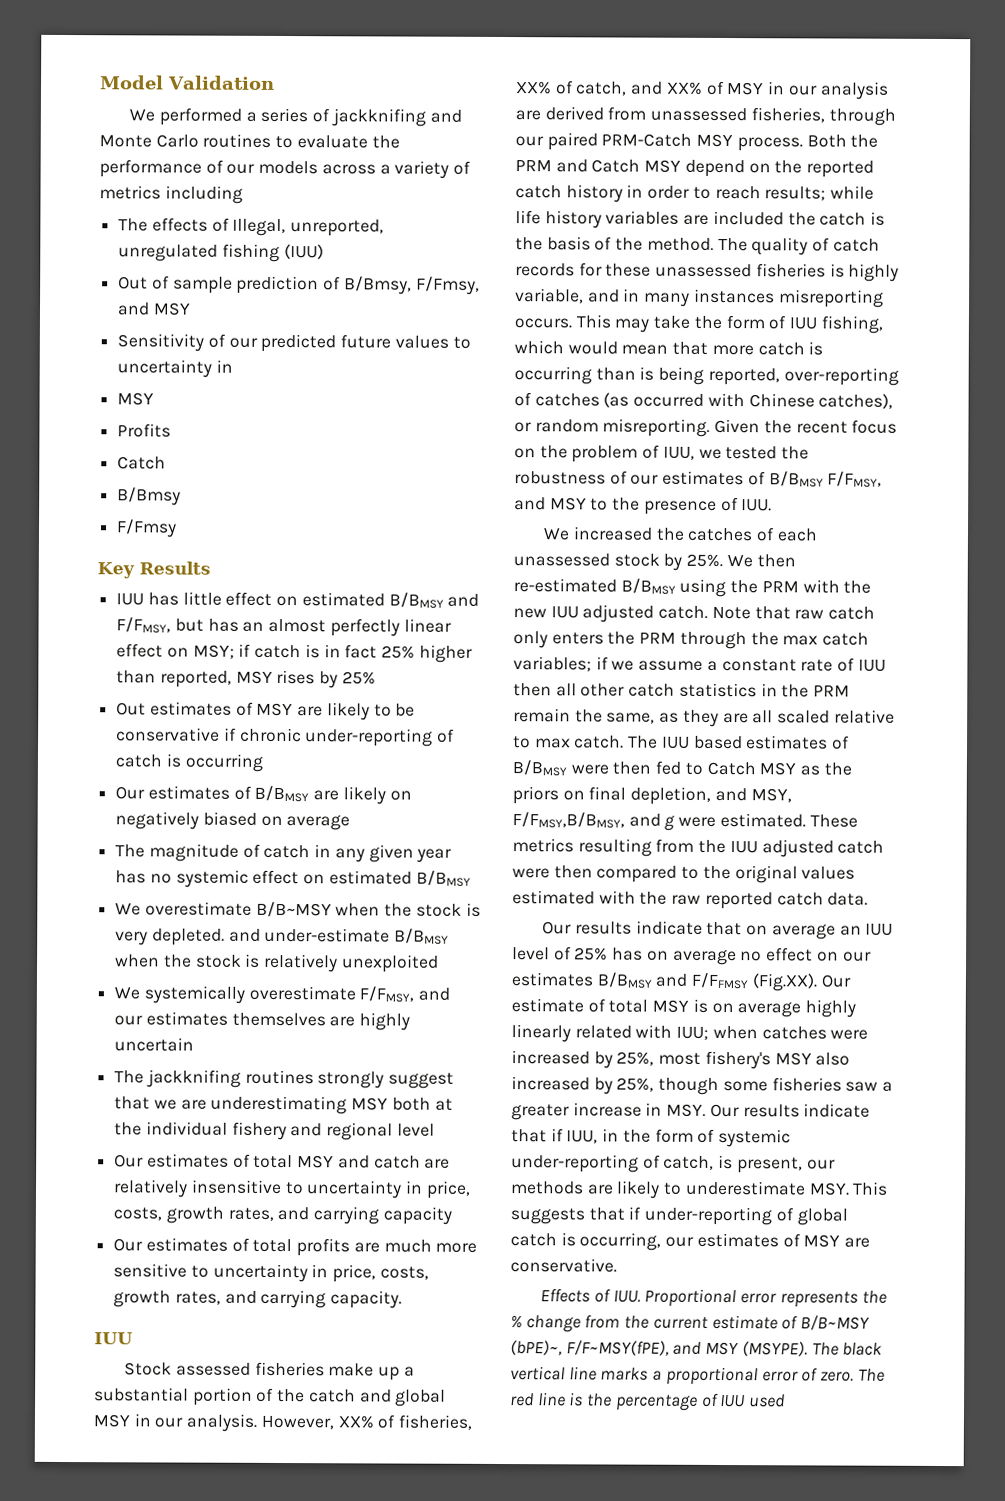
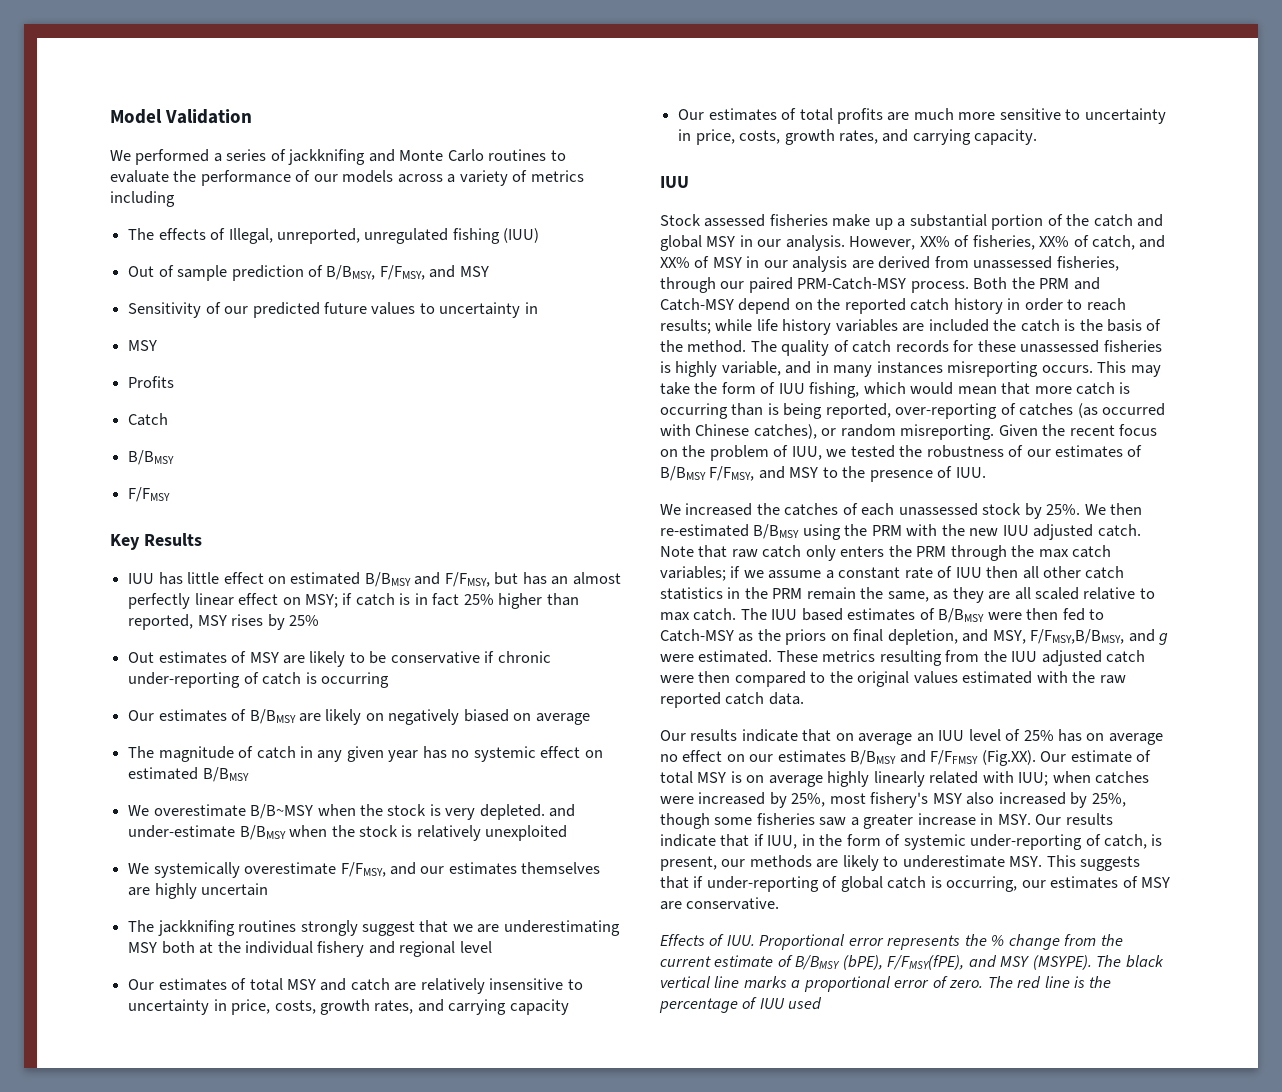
[343,276,480,295] B/Bmsy, F/Fmsy, -> [326,265,425,280] B/BMSY, F/FMSY,
[117,487,182,506] [116,519,178,538] B/Bmsy // F/Fmsy -> [128,450,175,465] [128,487,171,502] B/BMSY // F/FMSY
[601,133,734,148] PRM-Catch MSY -> [797,277,907,290] PRM-Catch-MSY
[591,159,682,173] Catch MSY -> [660,298,734,311] Catch-MSY
[706,761,797,776] Catch MSY -> [660,629,734,642] Catch-MSY
[800,1315,871,1331] [510,1340,669,1356] B/B~MSY (bPE)~, F/F~MSY(fPE), -> [795,955,965,970] B/BMSY (bPE), F/FMSY(fPE),

